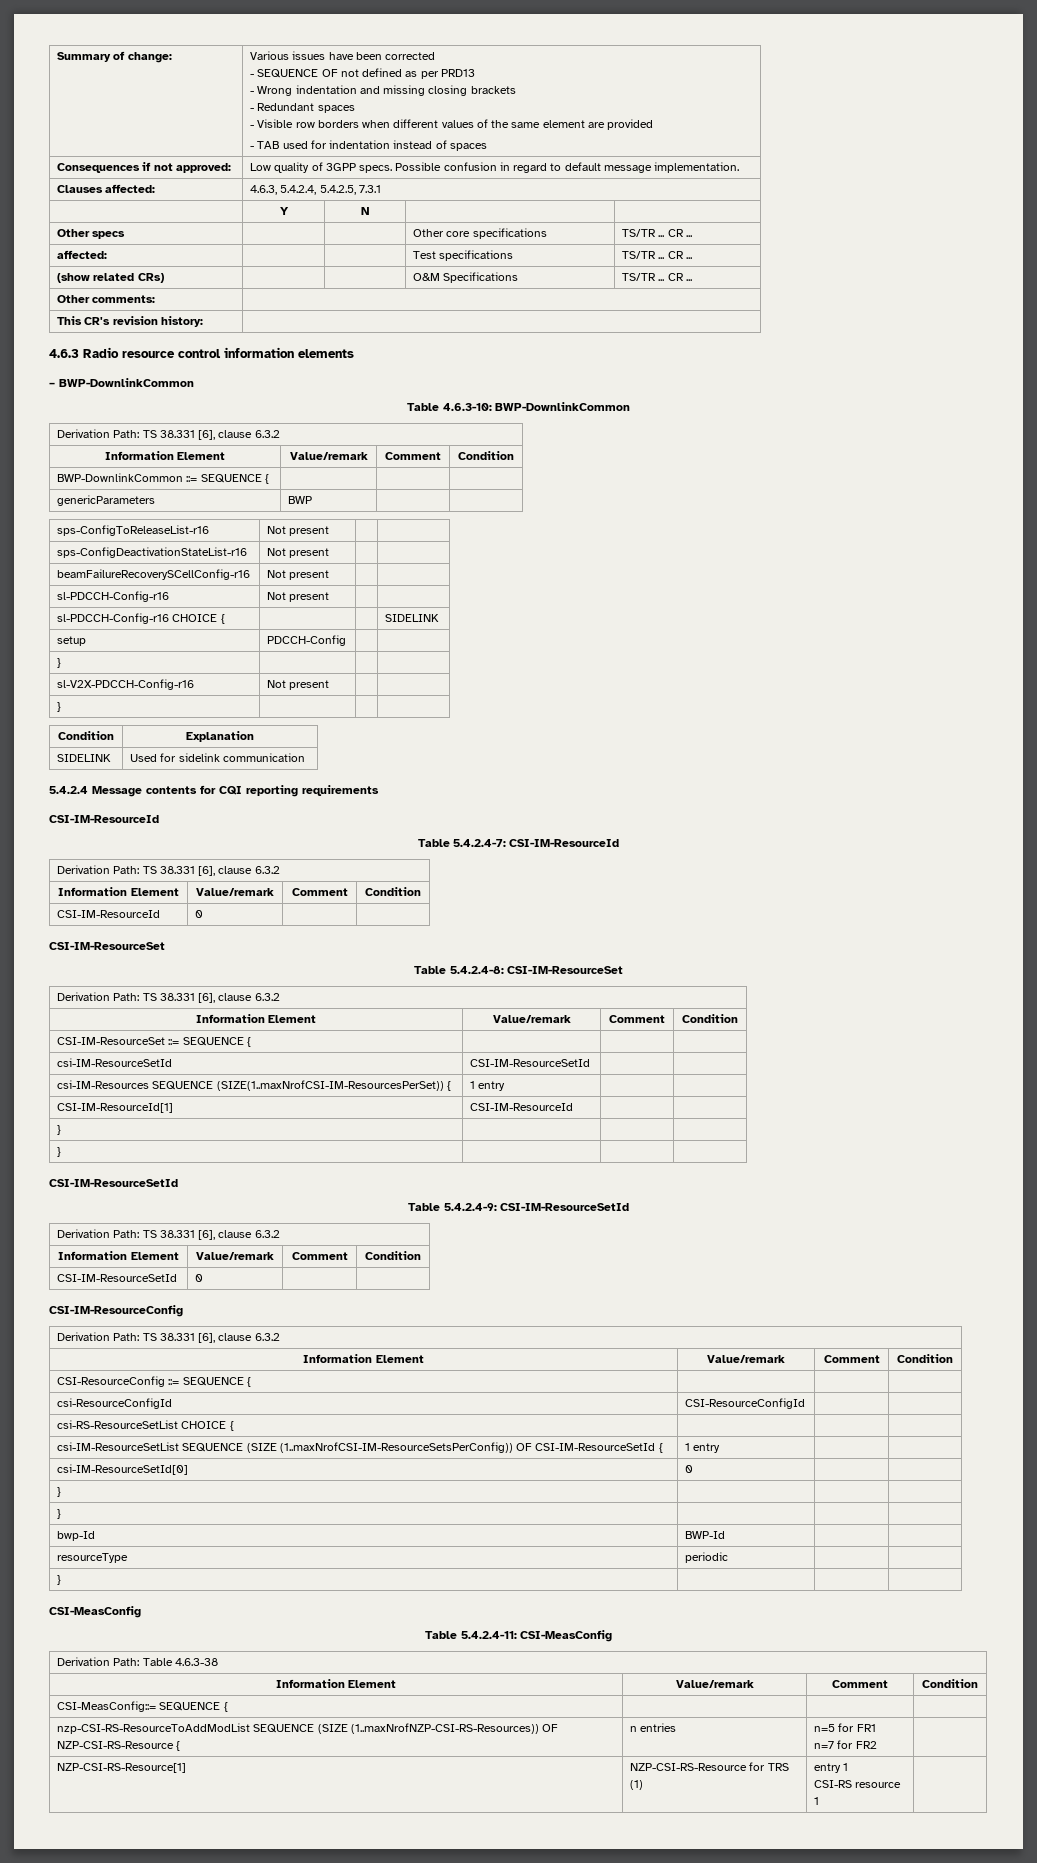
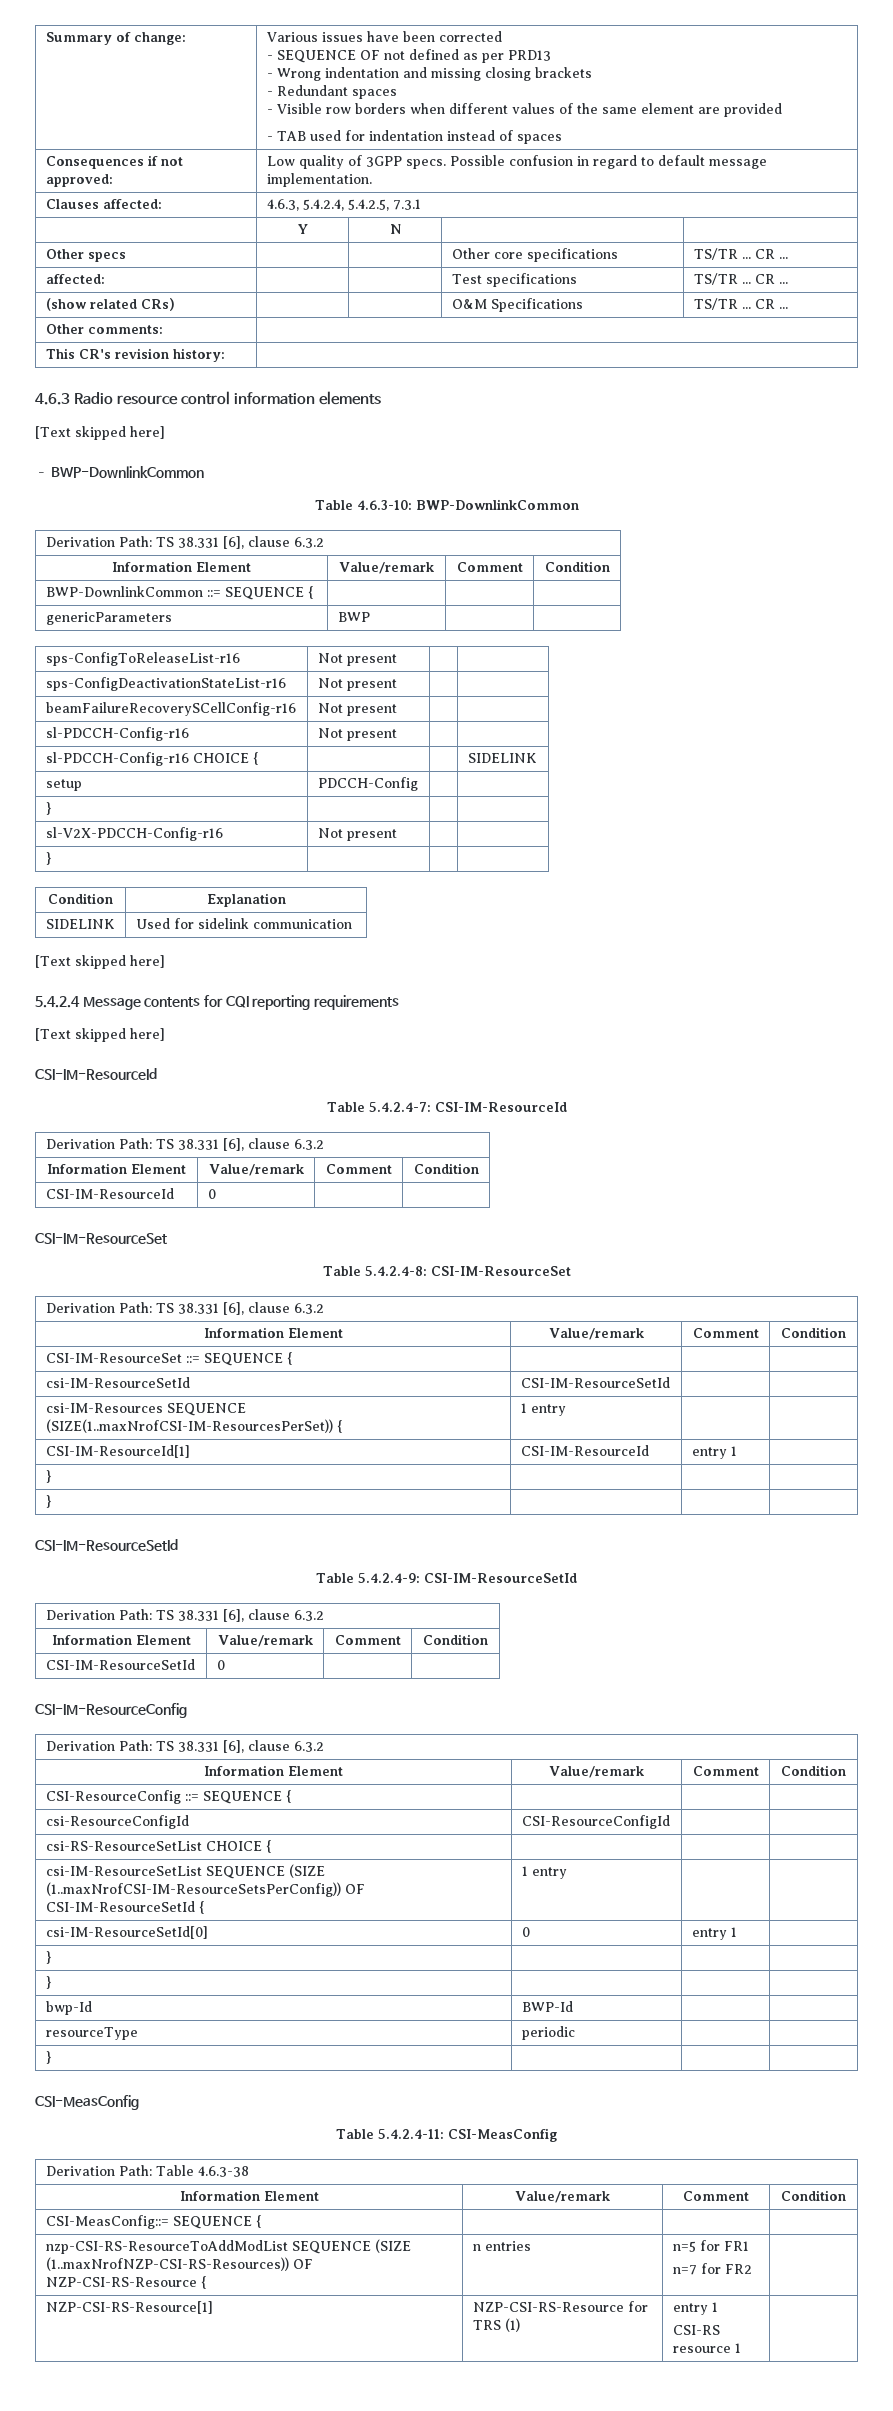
(354, 353) none -> [35,426,165,440] // [Text skipped here]
(305, 757) none -> [35,955,165,969] // [Text skipped here]
(379, 790) none -> [35,1028,165,1042] // [Text skipped here]
(574, 1107) none -> [691,1446,737,1459] entry 1
(694, 1469) none -> [691,1927,737,1940] entry 1

